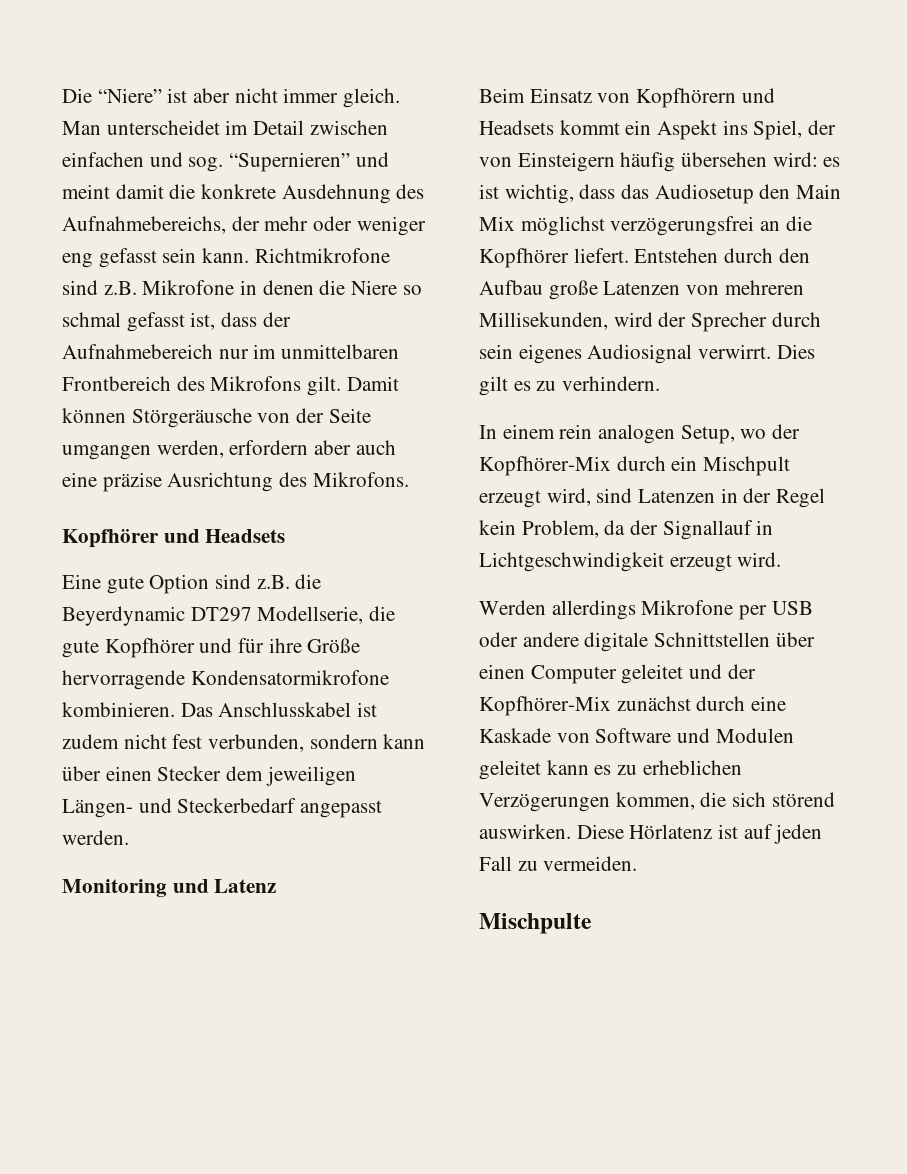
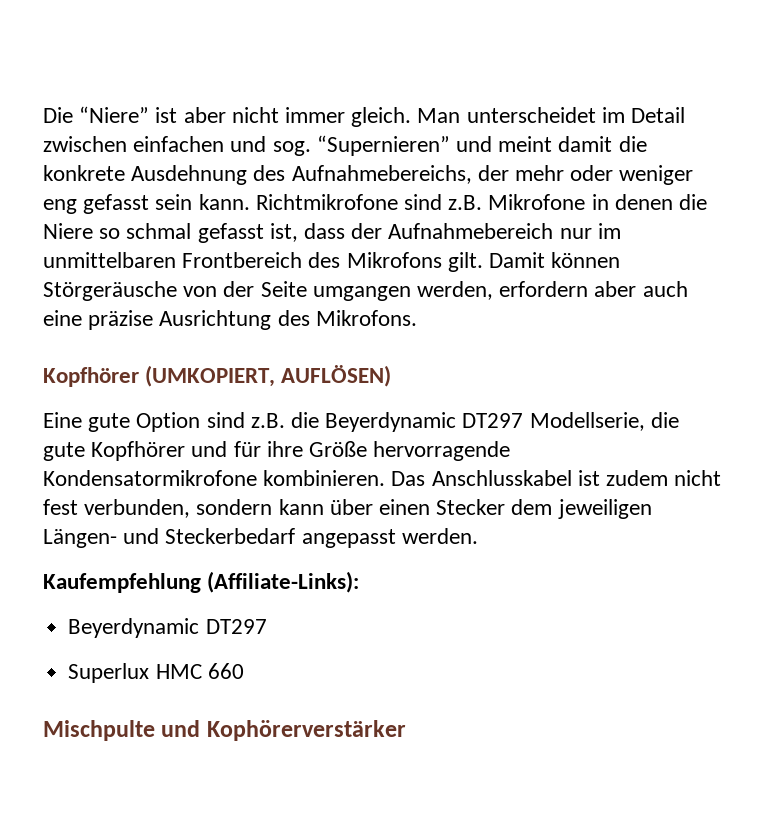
[163,529,286,543] und Headsets -> [145,365,392,387] (UMKOPIERT, AUFLÖSEN)
[62,879,277,897] [479,88,775,108] [479,120,837,140] [479,152,841,172] [479,184,842,204] [479,216,812,236] [479,248,810,268] [479,280,804,300] [479,312,821,332] [479,344,815,364] [479,376,661,396] [479,424,801,444] [479,456,791,476] [479,488,826,508] [479,520,774,540] [479,552,782,572] [479,600,813,620] [479,632,815,652] [479,664,756,684] [479,696,787,716] [479,728,794,743] [479,760,742,780] [479,792,835,812] [479,824,823,844] [479,856,638,871] Monitoring und Latenz // Beim Einsatz von Kopfhörern und Headsets kommt ein Aspekt ins Spiel, der von Einsteigern häufig übersehen wird: es ist wichtig, dass das Audiosetup den Main Mix möglichst verzögerungsfrei an die Kopfhörer liefert. Entstehen durch den Aufbau große Latenzen von mehreren Millisekunden, wird der Sprecher durch sein eigenes Audiosignal verwirrt. Dies gilt es zu verhindern. // In einem rein analogen Setup, wo der Kopfhörer-Mix durch ein Mischpult erzeugt wird, sind Latenzen in der Regel kein Problem, da der Signallauf in Lichtgeschwindigkeit erzeugt wird. // Werden allerdings Mikrofone per USB oder andere digitale Schnittstellen über einen Computer geleitet und der Kopfhörer-Mix zunächst durch eine Kaskade von Software und Modulen geleitet kann es zu erheblichen Verzögerungen kommen, die sich störend auswirken. Diese Hörlatenz ist auf jeden Fall zu vermeiden. -> [43,571,360,593] [68,618,267,638] [68,663,244,683] Kaufempfehlung (Affiliate-Links): // Beyerdynamic DT297 // Superlux HMC 660
(592, 923) none -> [161,720,406,741] und Kophörerverstärker

